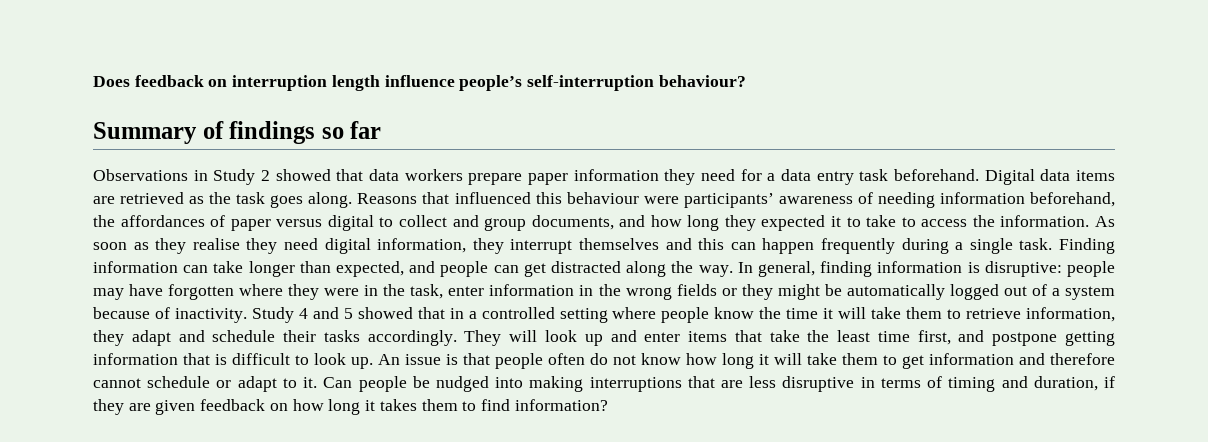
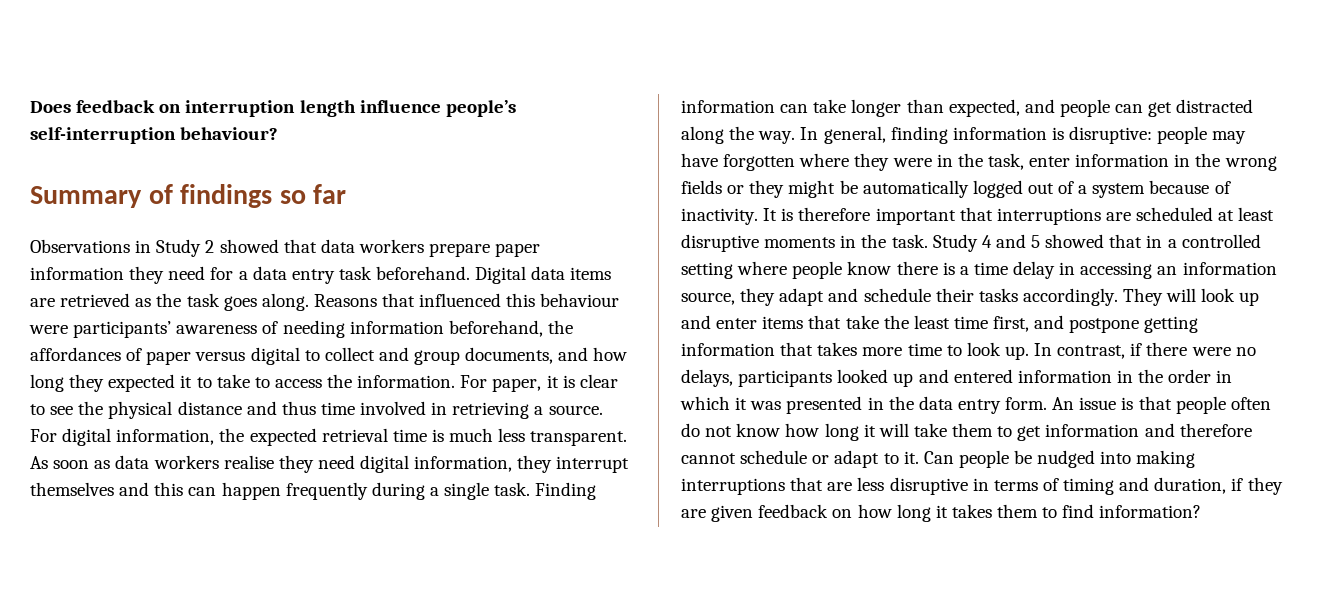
(1090, 221) none -> [460,374,618,392] [30,401,603,419] [30,428,628,446] For paper, it is clear to see the physical distance and thus time involved in retrieving a source. For digital information, the expected retrieval time is much less transparent.
[155,238,187,254] they -> [115,455,219,469] data workers
(247, 315) none -> [763,207,1275,225] [681,234,928,252] It is therefore important that interruptions are scheduled at least disruptive moments in the task.
[759,307,1116,322] the time it will take them to retrieve information, -> [896,261,1277,279] [681,292,735,305] there is a time delay in accessing an information source,
[215,353,373,369] is difficult to look up. -> [817,342,1256,360] [681,369,1233,387] [680,396,1048,414] takes more time to look up. In contrast, if there were no delays, participants looked up and entered information in the order in which it was presented in the data entry form.

